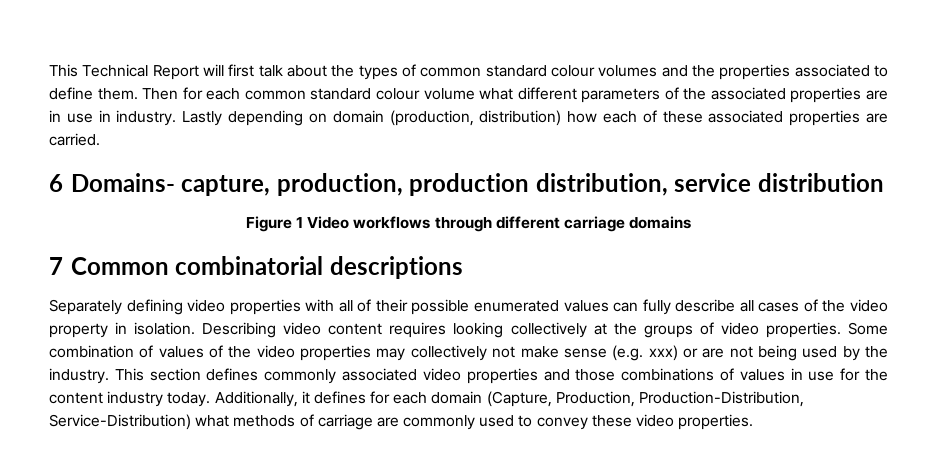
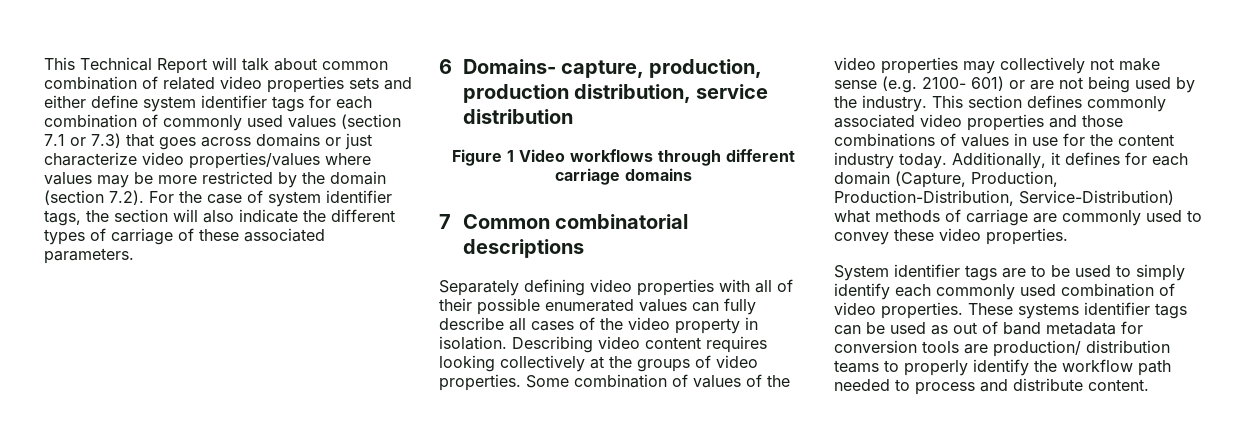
[228,64,255,77] first -> (237, 63) none
[331,64,889,80] [49,87,888,103] [49,110,888,126] [49,133,100,146] the types of common standard colour volumes and the properties associated to define them. Then for each common standard colour volume what different parameters of the associated properties are in use in industry. Lastly depending on domain (production, distribution) how each of these associated properties are carried. -> [322,61,388,70] [44,76,412,93] [44,95,372,112] [44,114,401,131] [44,133,372,150] [44,152,371,169] [44,171,386,188] [44,190,392,207] [44,209,395,226] [44,228,325,245] [44,248,134,264] common combination of related video properties sets and either define system identifier tags for each combination of commonly used values (section 7.1 or 7.3) that goes across domains or just characterize video properties/values where values may be more restricted by the domain (section 7.2). For the case of system identifier tags, the section will also indicate the different types of carriage of these associated parameters.
[648,345,678,361] xxx) -> [922,76,1004,91] 2100- 601)
(754, 422) none -> [834,264,1185,281] [834,283,1175,300] [834,302,1187,319] [834,321,1143,335] [834,340,1170,357] [834,359,1171,376] [834,378,1149,395] // System identifier tags are to be used to simply identify each commonly used combination of video properties. These systems identifier tags can be used as out of band metadata for conversion tools are production/ distribution teams to properly identify the workflow path needed to process and distribute content.

